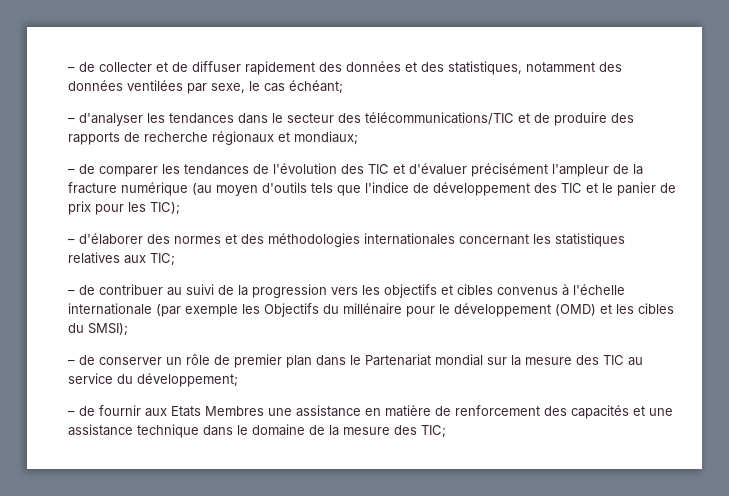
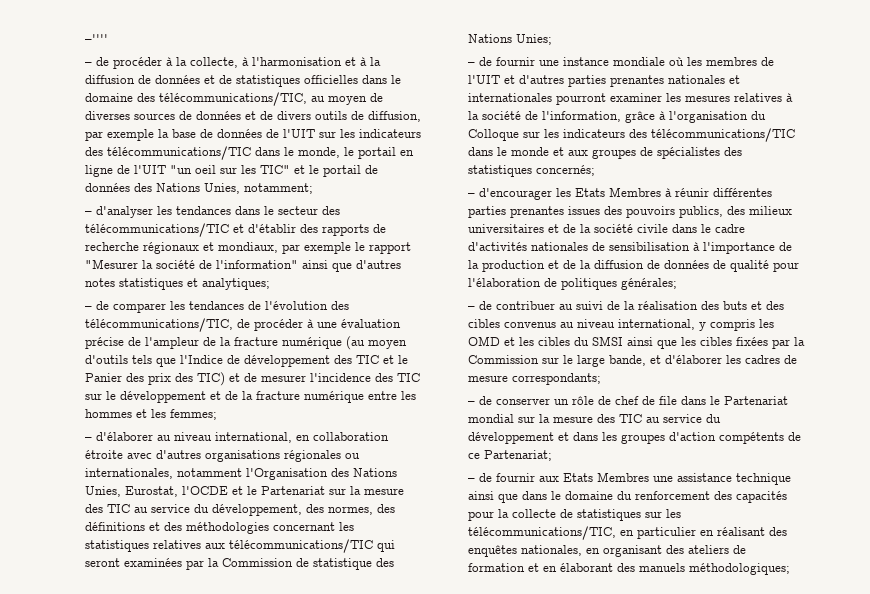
[68,61,623,75] [68,80,344,94] – de collecter et de diffuser rapidement des données et des statistiques, notamment des données ventilées par sexe, le cas échéant; -> [85,34,109,43] [85,57,382,69] [85,75,402,87] [85,92,384,106] [85,111,422,122] [85,129,422,141] [85,146,415,160] [85,165,379,177] [85,183,314,194] –'''' // – de procéder à la collecte, à l'harmonisation et à la diffusion de données et de statistiques officielles dans le domaine des télécommunications/TIC, au moyen de diverses sources de données et de divers outils de diffusion, par exemple la base de données de l'UIT sur les indicateurs des télécommunications/TIC dans le monde, le portail en ligne de l'UIT "un oeil sur les TIC" et le portail de données des Nations Unies, notamment;
[534,112,608,126] de produire -> [248,224,297,233] d'établir
[294,131,359,145] mondiaux; -> [218,242,412,254] [85,259,402,272] [85,278,271,290] mondiaux, par exemple le rapport "Mesurer la société de l'information" ainsi que d'autres notes statistiques et analytiques;
[368,163,549,177] TIC et d'évaluer précisément -> [85,318,402,332] [85,337,142,349] télécommunications/TIC, de procéder à une évaluation précise de
[365,182,410,193] l'indice -> [180,355,224,364] l'Indice
[617,182,677,196] [68,201,181,215] [68,233,222,245] panier de prix pour les TIC); // – d'élaborer des normes -> [85,372,421,386] [85,391,417,403] [85,409,218,420] [85,432,390,443] [85,450,361,462] [85,468,398,480] [85,486,405,497] [85,504,396,516] [85,522,146,531] Panier des prix des TIC) et de mesurer l'incidence des TIC sur le développement et de la fracture numérique entre les hommes et les femmes; // – d'élaborer au niveau international, en collaboration étroite avec d'autres organisations régionales ou internationales, notamment l'Organisation des Nations Unies, Eurostat, l'OCDE et le Partenariat sur la mesure des TIC au service du développement, des normes, des définitions
[364,233,456,245] internationales -> (270, 528) none
[150,253,176,266] TIC; -> [229,539,396,553] [85,558,395,570] [468,34,553,45] [468,57,775,66] [468,75,741,87] [468,93,794,105] [468,111,767,123] [468,128,796,142] [468,147,743,159] [468,165,596,177] [468,187,773,200] [468,206,793,218] [468,224,746,233] [468,242,793,254] [468,260,800,272] [468,278,678,290] télécommunications/TIC qui seront examinées par la Commission de statistique des Nations Unies; // – de fournir une instance mondiale où les membres de l'UIT et d'autres parties prenantes nationales et internationales pourront examiner les mesures relatives à la société de l'information, grâce à l'organisation du Colloque sur les indicateurs des télécommunications/TIC dans le monde et aux groupes de spécialistes des statistiques concernés; // – d'encourager les Etats Membres à réunir différentes parties prenantes issues des pouvoirs publics, des milieux universitaires et de la société civile dans le cadre d'activités nationales de sensibilisation à l'importance de la production et de la diffusion de données de qualité pour l'élaboration de politiques générales;
[252,284,626,298] [68,303,675,317] [68,323,129,336] progression vers les objectifs et cibles convenus à l'échelle internationale (par exemple les Objectifs du millénaire pour le développement (OMD) et les cibles du SMSI); -> [638,301,785,310] [468,319,775,331] [468,336,806,349] [468,355,798,367] [468,373,602,385] réalisation des buts et des cibles convenus au niveau international, y compris les OMD et les cibles du SMSI ainsi que les cibles fixées par la Commission sur le large bande, et d'élaborer les cadres de mesure correspondants;
[234,354,313,368] premier plan -> [615,396,678,405] chef de file
[137,373,239,387] développement; -> [468,432,802,444] [468,450,553,461] développement et dans les groupes d'action compétents de ce Partenariat;
[365,405,674,419] [68,424,447,438] en matière de renforcement des capacités et une assistance technique dans le domaine de la mesure des TIC; -> [736,473,792,485] [468,491,788,503] [468,509,682,521] [468,526,788,540] [468,545,747,557] [468,563,791,575] technique ainsi que dans le domaine du renforcement des capacités pour la collecte de statistiques sur les télécommunications/TIC, en particulier en réalisant des enquêtes nationales, en organisant des ateliers de formation et en élaborant des manuels méthodologiques;

